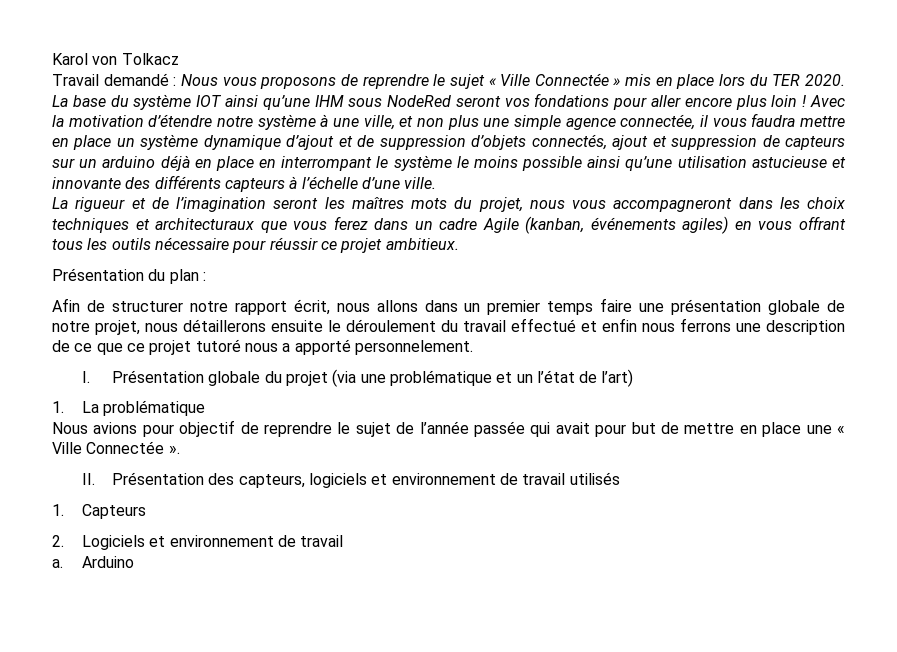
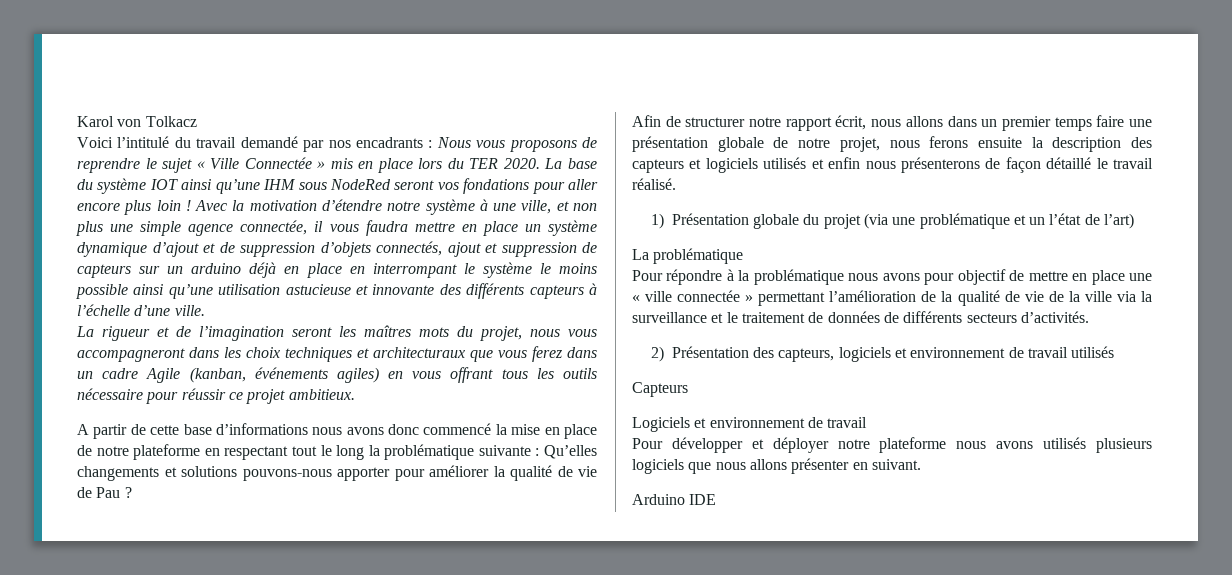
[52,73,169,86] Travail demandé -> [77,136,423,152] Voici l’intitulé du travail demandé par nos encadrants
[52,268,206,284] Présentation du plan : -> [77,423,598,439] [77,444,597,460] [77,465,597,481] [77,487,132,498] A partir de cette base d’informations nous avons donc commencé la mise en place de notre plateforme en respectant tout le long la problématique suivante : Qu’elles changements et solutions pouvons-nous apporter pour améliorer la qualité de vie de Pau ?
[183,318,845,335] [52,339,473,355] [81,371,90,383] détaillerons ensuite le déroulement du travail effectué et enfin nous ferrons une description de ce que ce projet tutoré nous a apporté personnelement. // I. -> [929,136,1152,152] [632,157,1153,173] [632,178,676,190] [650,213,664,229] ferons ensuite la description des capteurs et logiciels utilisés et enfin nous présenterons de façon détaillé le travail réalisé. // 1)
[52,401,64,413] 1. -> (1135, 221) none
[52,420,656,437] Nous avions pour objectif de reprendre le sujet de l’année passée qui avait pour but -> [632,269,1006,285] Pour répondre à la problématique nous avons pour objectif
[52,441,180,454] [81,473,95,485] Ville Connectée ». // II. -> [645,290,1152,306] [632,311,1089,323] [650,346,664,362] ville connectée » permettant l’amélioration de la qualité de vie de la ville via la surveillance et le traitement de données de différents secteurs d’activités. // 2)
[52,504,64,516] 1. -> (1115, 352) none
[52,535,64,547] 2. -> (688, 389) none
[52,556,134,568] a. Arduino -> [632,437,1152,453] [632,458,921,474] [632,494,717,505] Pour développer et déployer notre plateforme nous avons utilisés plusieurs logiciels que nous allons présenter en suivant. // Arduino IDE

